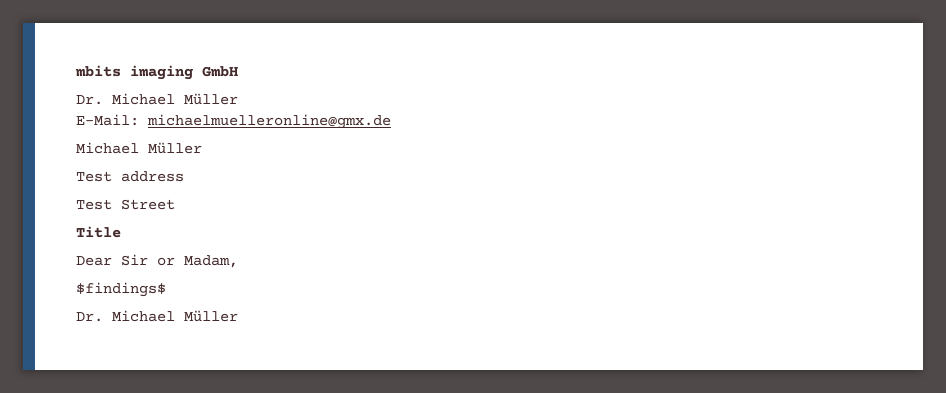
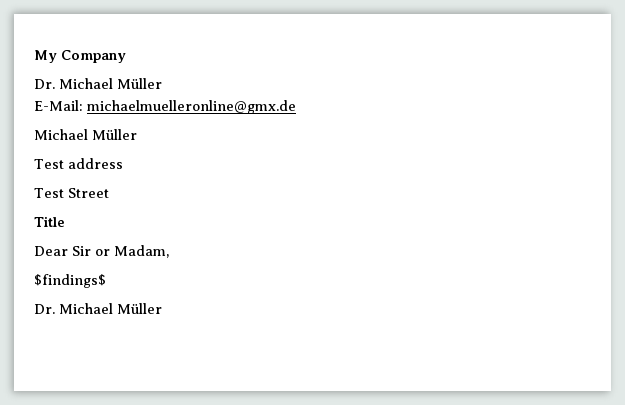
[75,65,238,80] mbits imaging GmbH -> [34,50,126,63] My Company

